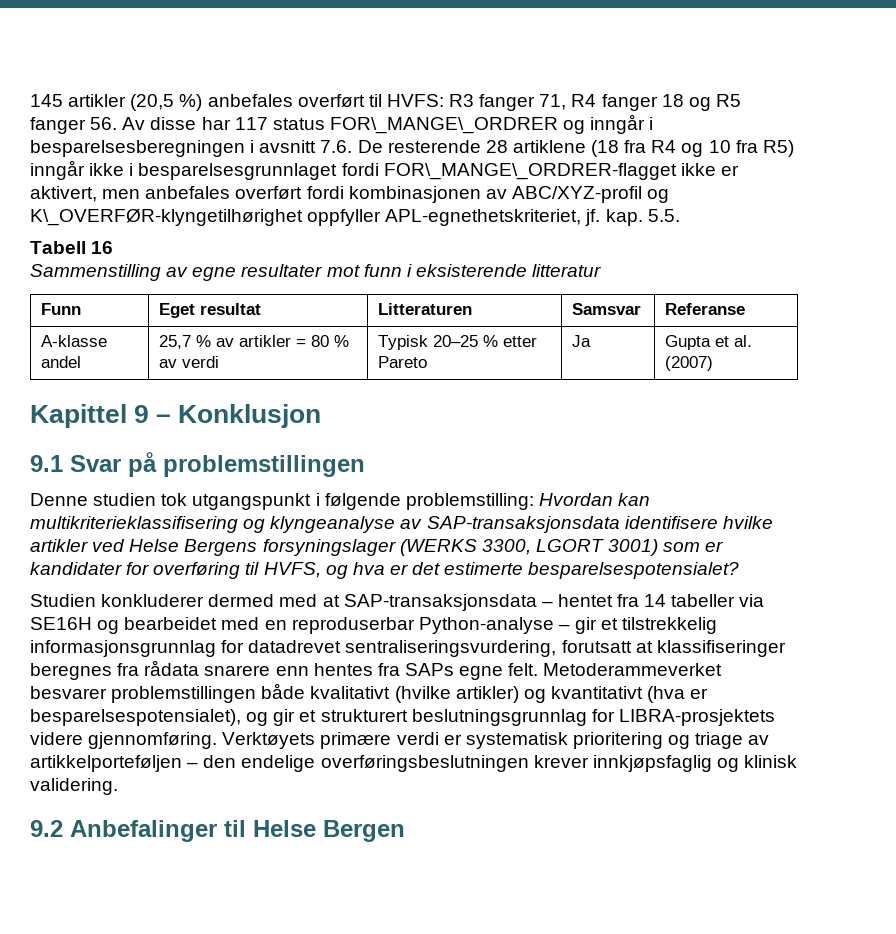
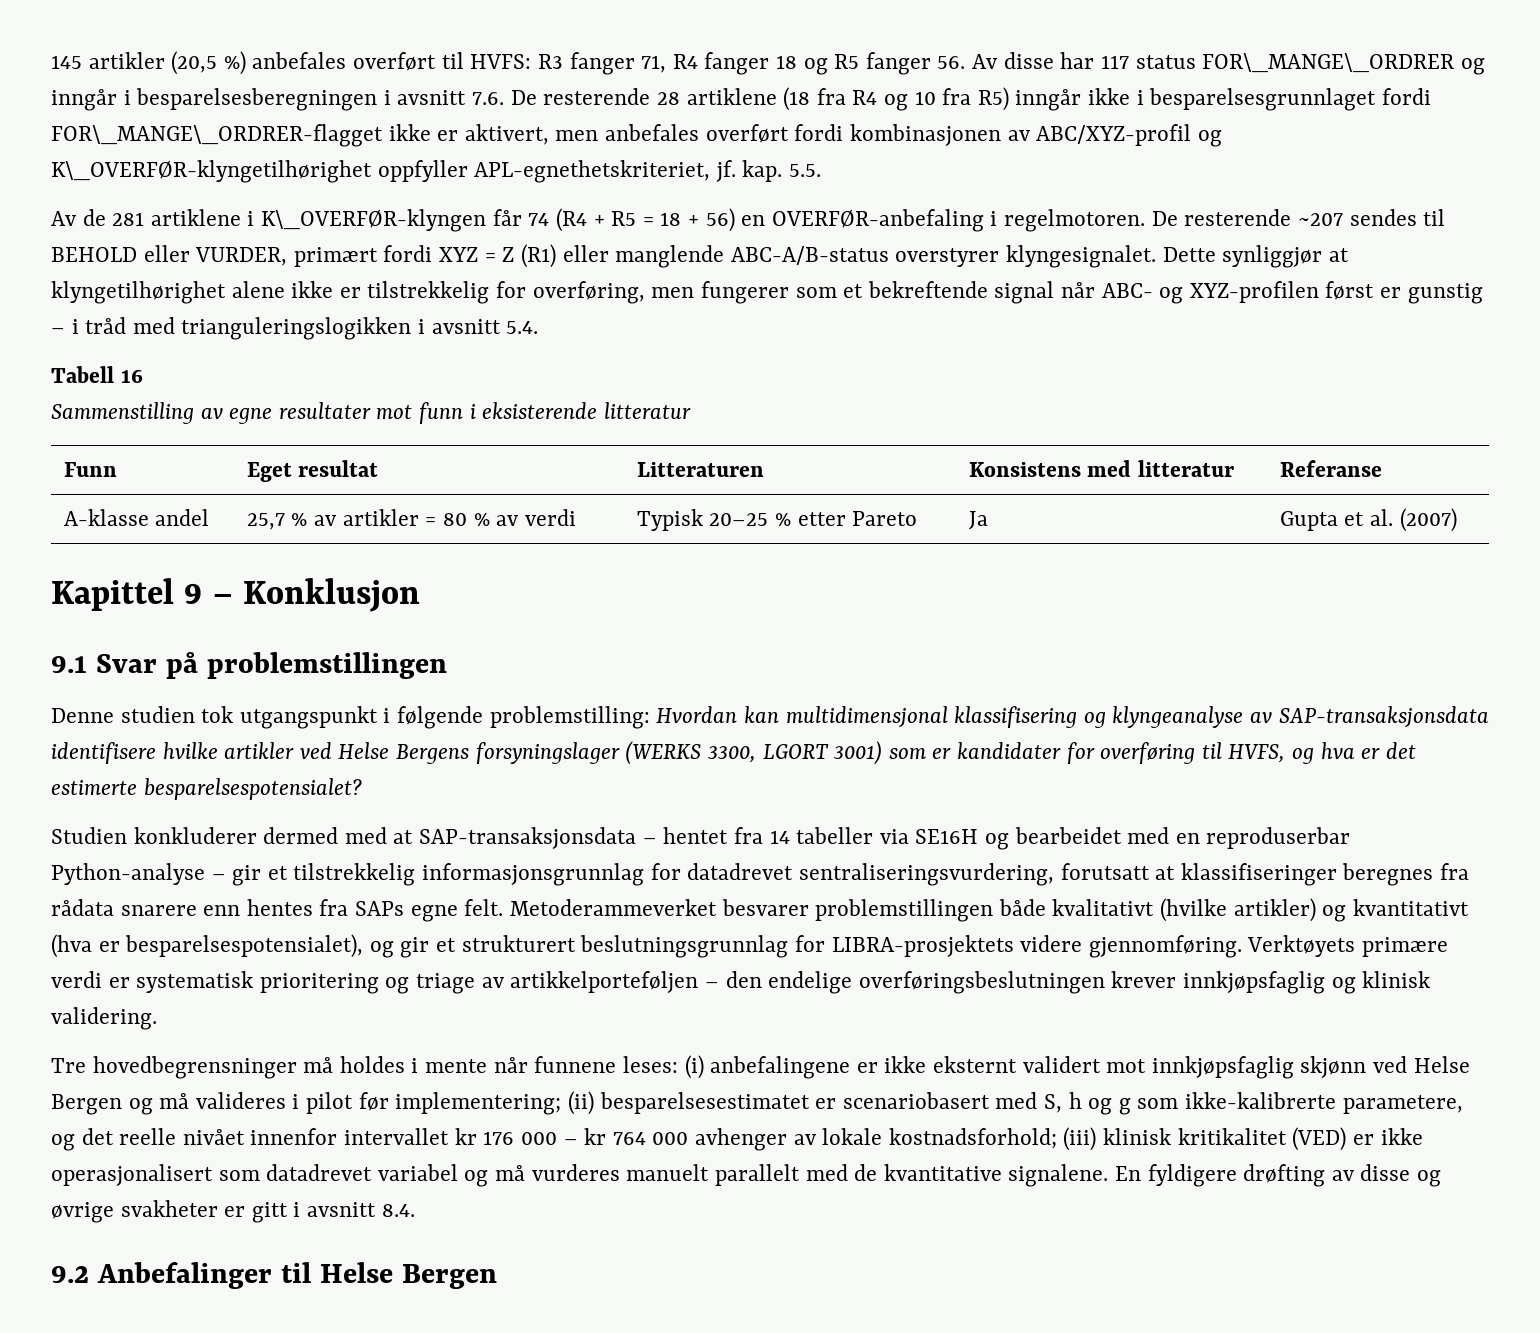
(680, 215) none -> [51,208,1446,232] [51,244,1349,268] [51,281,1483,304] [51,317,539,340] // Av de 281 artiklene i K\_OVERFØR-klyngen får 74 (R4 + R5 = 18 + 56) en OVERFØR-anbefaling i regelmotoren. De resterende ~207 sendes til BEHOLD eller VURDER, primært fordi XYZ = Z (R1) eller manglende ABC-A/B-status overstyrer klyngesignalet. Dette synliggjør at klyngetilhørighet alene ikke er tilstrekkelig for overføring, men fungerer som et bekreftende signal når ABC- og XYZ-profilen først er gunstig – i tråd med trianguleringslogikken i avsnitt 5.4.
[572,303,642,315] Samsvar -> [968,460,1235,477] Konsistens med litteratur
[30,516,238,533] multikriterieklassifisering -> [785,706,1078,728] multidimensjonal klassifisering
(118, 786) none -> [51,1055,1470,1079] [51,1091,1463,1115] [51,1127,1423,1151] [51,1164,1442,1187] [51,1200,415,1223] // Tre hovedbegrensninger må holdes i mente når funnene leses: (i) anbefalingene er ikke eksternt validert mot innkjøpsfaglig skjønn ved Helse Bergen og må valideres i pilot før implementering; (ii) besparelsesestimatet er scenariobasert med S, h og g som ikke-kalibrerte parametere, og det reelle nivået innenfor intervallet kr 176 000 – kr 764 000 avhenger av lokale kostnadsforhold; (iii) klinisk kritikalitet (VED) er ikke operasjonalisert som datadrevet variabel og må vurderes manuelt parallelt med de kvantitative signalene. En fyldigere drøfting av disse og øvrige svakheter er gitt i avsnitt 8.4.

